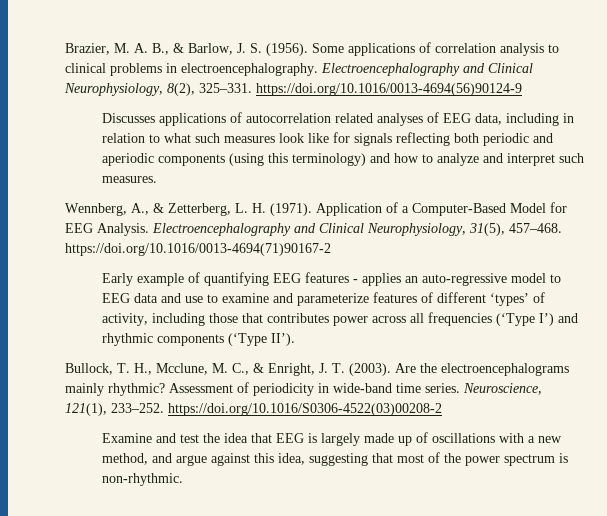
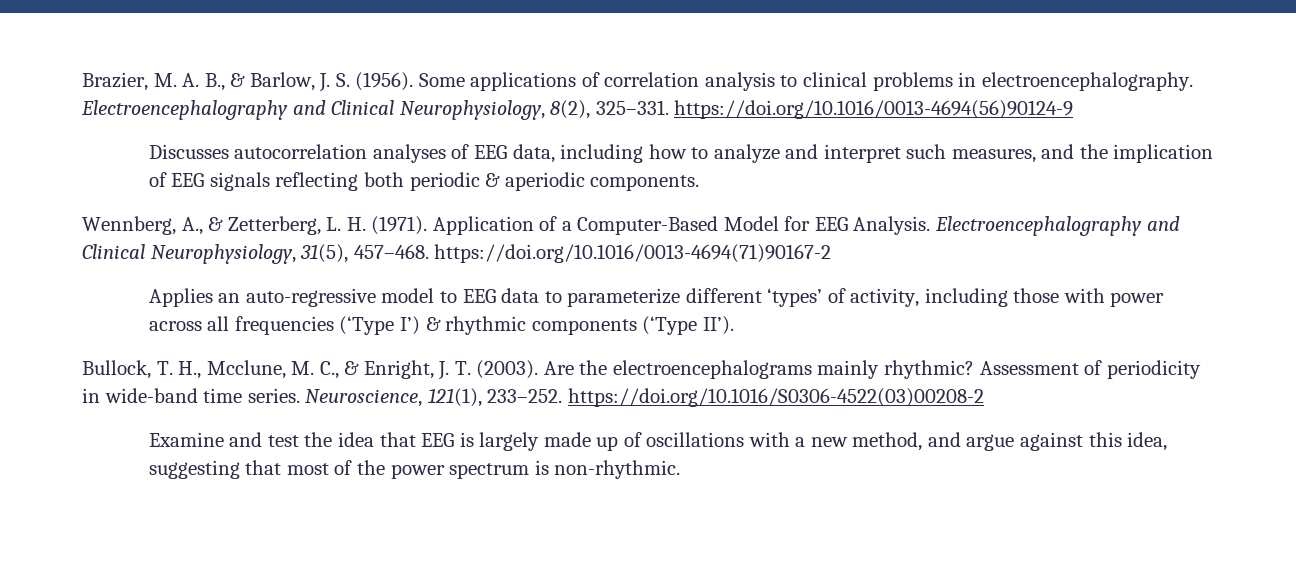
[158,112,373,126] applications of autocorrelation related -> [234,144,368,159] autocorrelation
[562,113,574,123] [101,132,553,146] [101,153,390,166] in relation to what such measures look like for signals reflecting both periodic and aperiodic components (using this terminology) and -> (644, 153) none
[101,176,157,183] measures. -> [951,144,1214,163] [148,172,700,191] measures, and the implication of EEG signals reflecting both periodic & aperiodic components.
[101,272,401,286] Early example of quantifying EEG features - applies -> [148,288,213,307] Applies
[160,292,433,306] and use to examine and parameterize features of -> [544,288,681,307] to parameterize
[241,313,329,323] that contributes -> [1063,288,1105,303] with
[557,313,578,323] and -> [425,317,441,331] &

